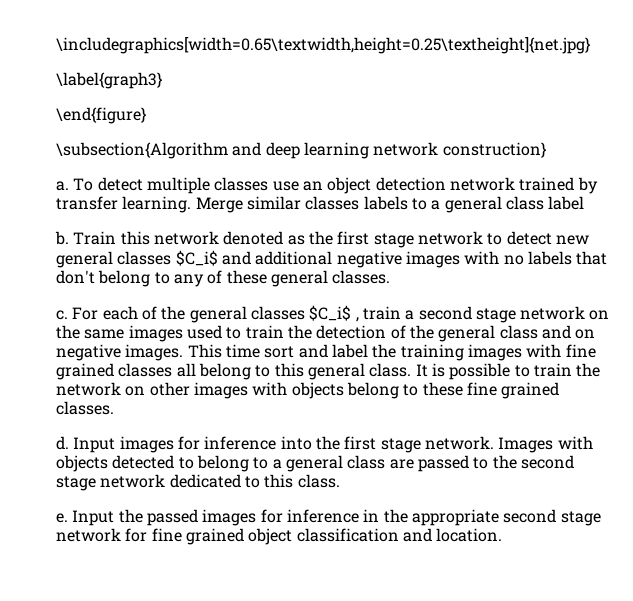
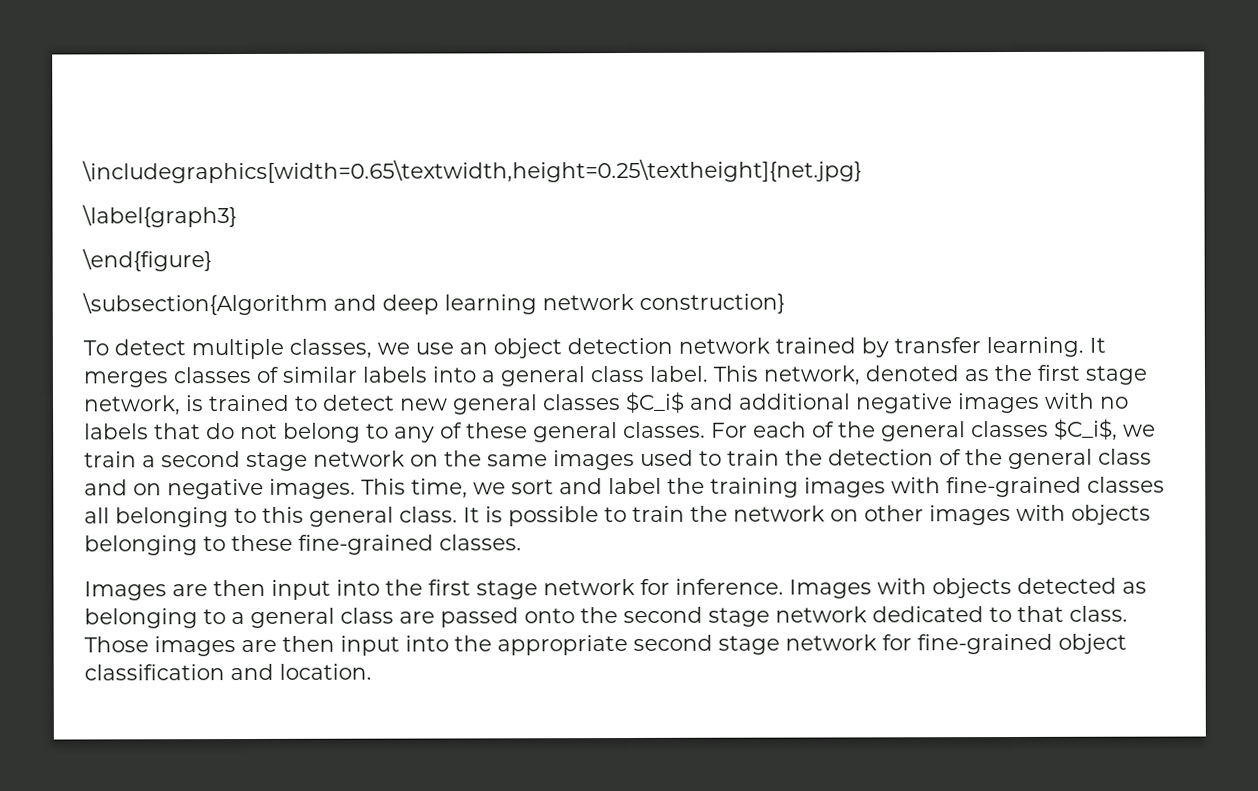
[56,181,69,191] a. -> (785, 303) none
[214,177,269,191] classes -> [289,338,410,359] classes, we
[195,196,585,213] [55,231,219,245] Merge similar classes labels to a general class label // b. Train this network -> [1089,337,1106,353] [83,365,860,388] It merges classes of similar labels into a general class label. This network,
[417,231,483,245] network -> [83,394,290,416] network, is trained
[56,270,95,284] don't -> [206,423,278,440] do not
[56,310,68,320] // c. -> (706, 430) none
[309,305,359,322] $C_i$ , -> [1054,418,1156,441] $C_i$, we
[225,344,260,358] time -> [411,478,506,499] time, we
[565,344,596,358] [56,363,114,380] fine grained -> [946,476,1082,498] fine-grained
[198,363,251,380] belong -> [115,507,229,528] belonging
[346,382,399,399] belong -> [84,535,198,556] belonging
[466,382,560,399] [56,401,114,415] [56,436,277,453] fine grained classes. // d. Input images for inference -> [298,534,522,555] [84,579,331,601] fine-grained classes. // Images are then input
[424,436,494,450] network. -> [543,578,784,596] network for inference.
[178,455,249,472] to belong -> [1122,581,1147,594] [84,608,198,629] as belonging
[473,457,489,469] to -> [524,608,575,624] onto
[264,474,340,488] [56,509,380,526] this class. // e. Input the passed images for inference in -> [1017,605,1128,622] [84,635,449,657] that class. Those images are then input into
[151,528,244,545] fine grained -> [917,633,1053,655] fine-grained

